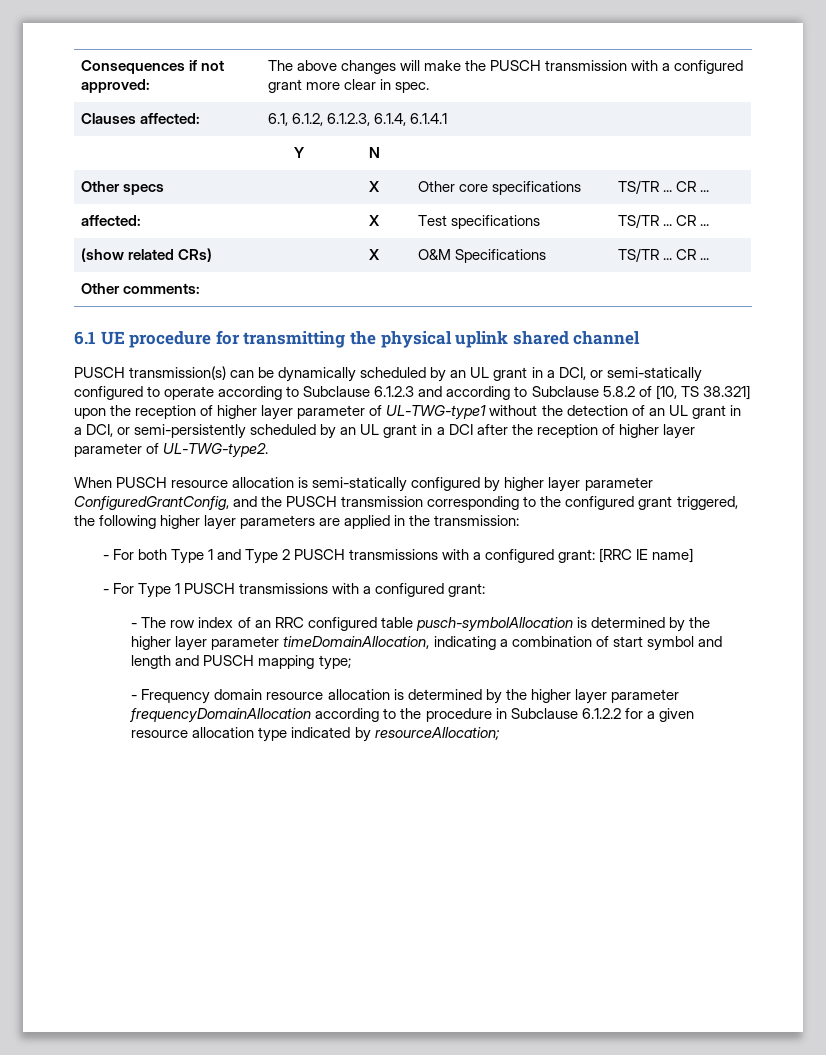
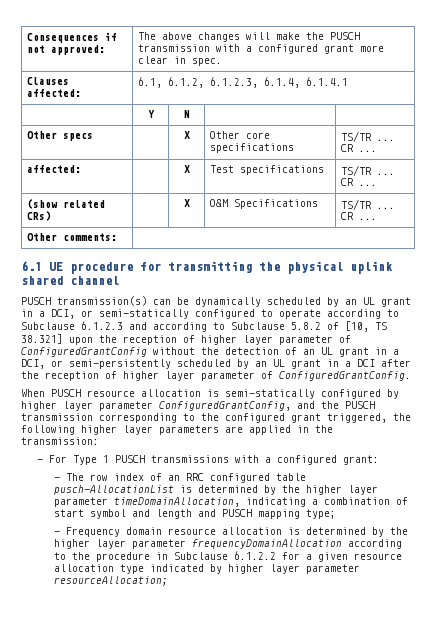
[386,405,487,420] UL-TWG-type1 -> [21,347,147,357] ConfiguredGrantConfig
[163,443,269,458] UL-TWG-type2. -> [279,371,411,381] ConfiguredGrantConfig.
[102,548,694,564] // - For both Type 1 and Type 2 PUSCH transmissions with a configured grant: [RRC IE name] -> (99, 441) none
[415,617,573,632] pusch-symbolAllocation -> [53,485,174,495] pusch-AllocationList
(371, 734) none -> [227,564,360,574] higher layer parameter

